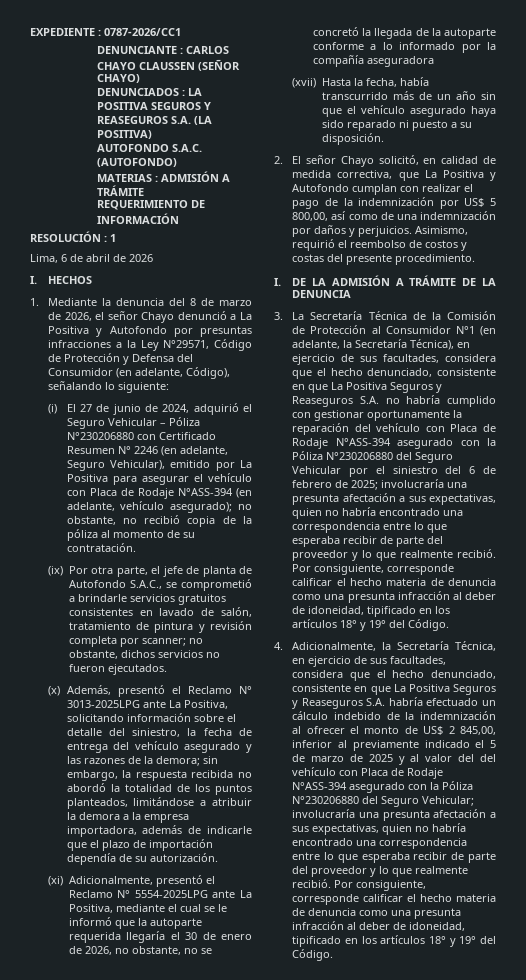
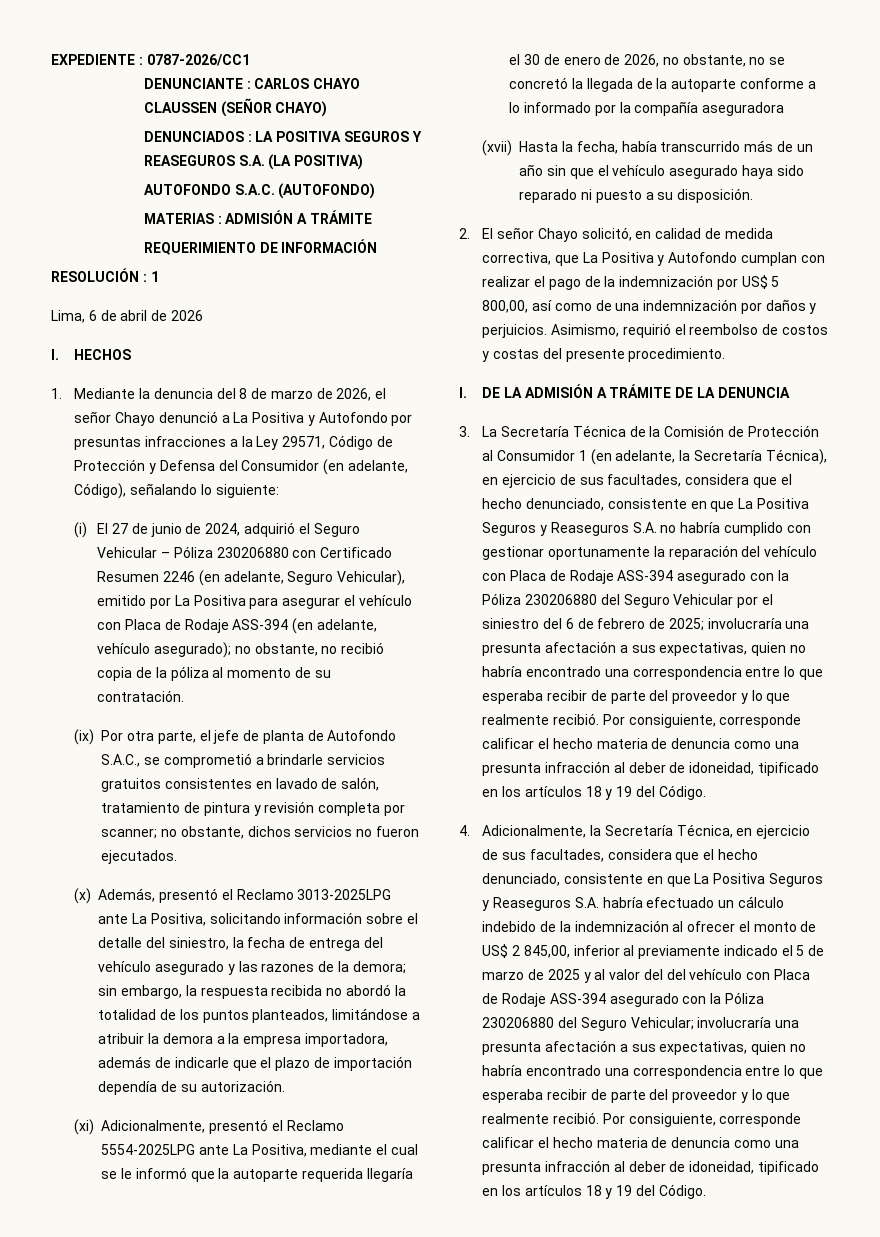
[163,340,210,349] N°29571, -> [282,436,326,449] 29571,
[66,432,134,440] N°230206880 -> [216,547,289,558] 230206880
[117,446,131,454] N° -> (160, 576) none
[177,488,233,496] N°ASS-394 -> [232,619,289,630] ASS-394
[238,686,252,694] N° -> (294, 894) none
[117,890,131,898] N° -> (344, 1125) none
[455,326,475,334] N°1 -> [578,450,587,461] 1
[335,438,496,449] [292,451,394,460] N°ASS-394 asegurado con la Póliza N°230206880 -> [617,570,789,584] [482,593,597,605] ASS-394 asegurado con la Póliza 230206880
[340,620,387,631] 18° y 19° -> [585,786,633,800] 18 y 19
[292,781,474,793] [292,796,360,804] N°ASS-394 asegurado con la Póliza N°230206880 -> [549,992,764,1007] [482,1017,555,1028] ASS-394 asegurado con la Póliza 230206880
[428,936,477,947] 18° y 19° -> [585,1185,633,1199] 18 y 19

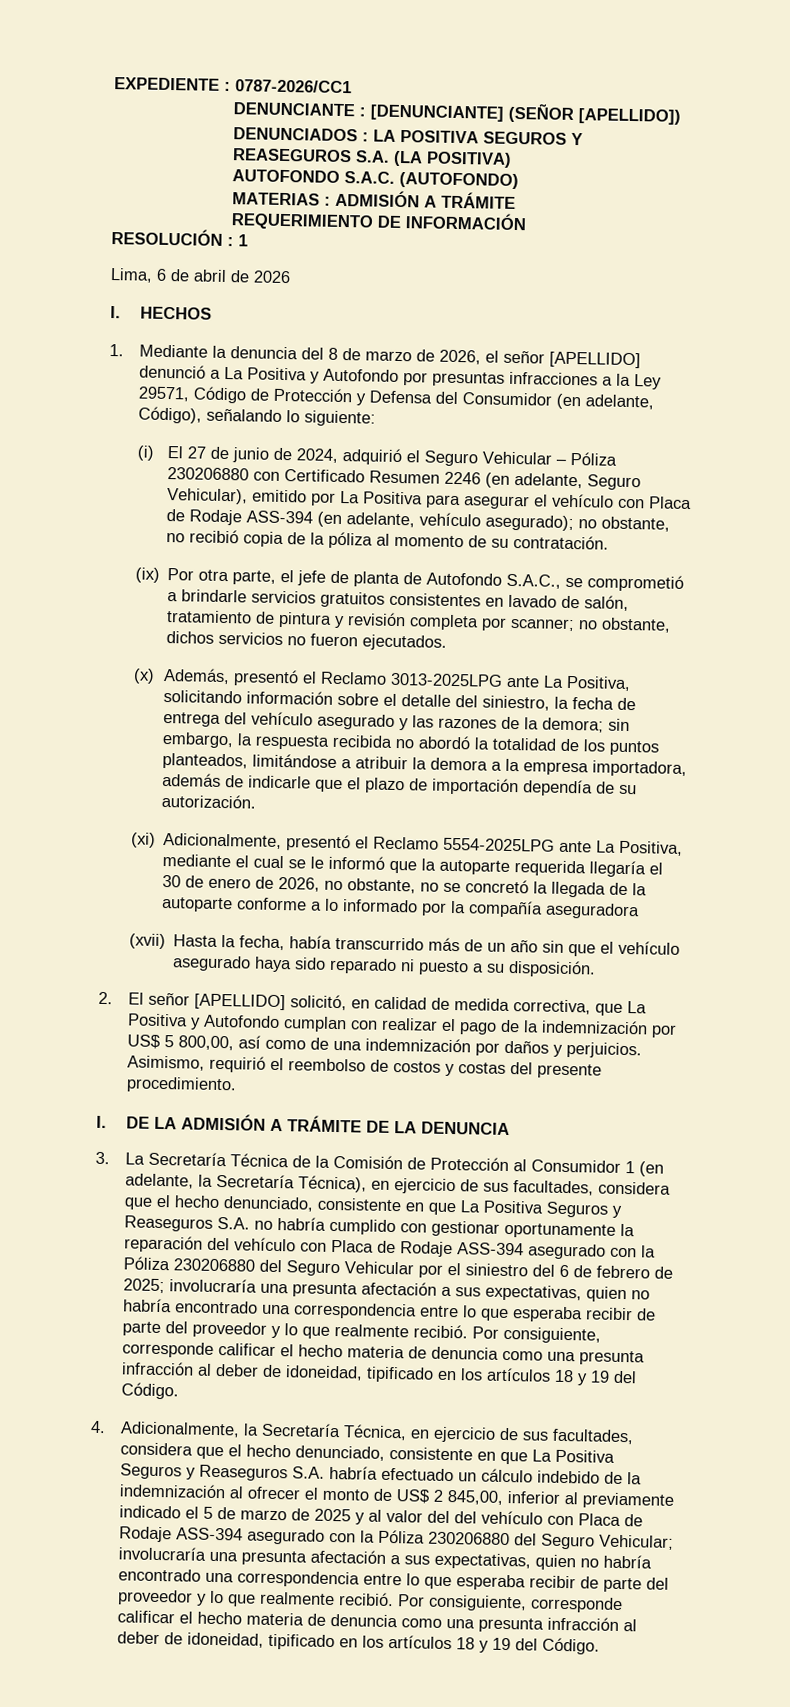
[254,78,361,89] [143,98,328,117] CARLOS CHAYO CLAUSSEN (SEÑOR CHAYO) -> [369,102,681,125] [DENUNCIANTE] (SEÑOR [APELLIDO])
[114,412,155,426] Chayo -> [548,351,641,369] [APELLIDO]
[537,228,578,242] Chayo -> [193,993,286,1011] [APELLIDO]

